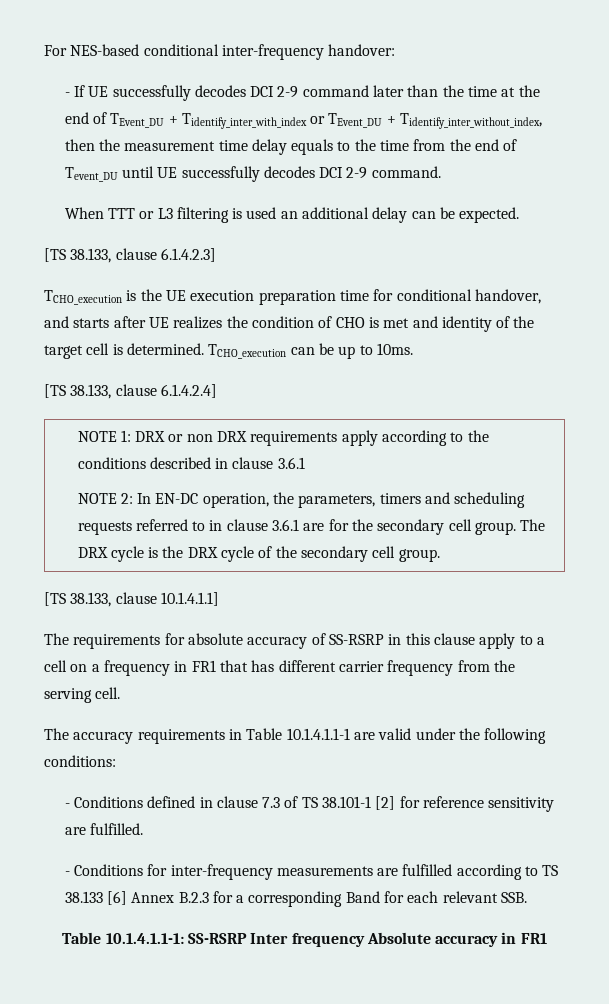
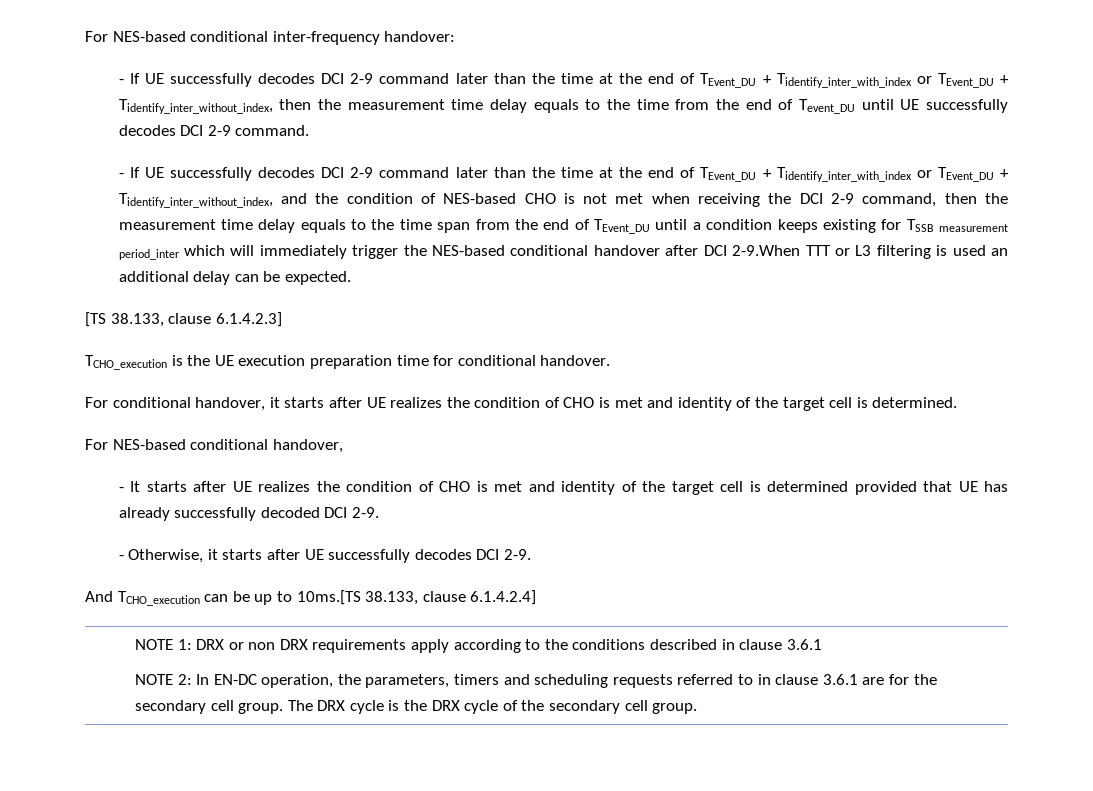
[64,207,104,219] When -> [118,167,1009,182] [118,193,1008,208] [118,219,1008,234] [118,245,801,260] - If UE successfully decodes DCI 2-9 command later than the time at the end of TEvent_DU + Tidentify_inter_with_index or TEvent_DU + Tidentify_inter_without_index, and the condition of NES-based CHO is not met when receiving the DCI 2-9 command, then the measurement time delay equals to the time span from the end of TEvent_DU until a condition keeps existing for TSSB measurement period_inter which will immediately trigger the NES-based conditional handover after DCI 2-9.When
[474,289,541,304] [44,316,69,328] handover, and -> [540,355,611,366] [85,397,280,411] handover. // For conditional handover, it
(204, 349) none -> [85,439,343,453] [118,481,1008,495] [118,507,379,521] [118,549,531,563] [85,591,113,602] // For NES-based conditional handover, // - It starts after UE realizes the condition of CHO is met and identity of the target cell is determined provided that UE has already successfully decoded DCI 2-9. // - Otherwise, it starts after UE successfully decodes DCI 2-9. // And
[376,343,413,355] [44,384,66,398] 10ms. // [TS -> [296,590,361,605] 10ms.[TS
[44,592,219,607] [44,633,545,649] [44,660,515,676] [44,687,121,703] [44,728,547,744] [44,755,116,767] [64,796,555,812] [64,823,143,835] [64,864,559,880] [64,891,528,907] [62,932,547,947] // [TS 38.133, clause 10.1.4.1.1] // The requirements for absolute accuracy of SS-RSRP in this clause apply to a cell on a frequency in FR1 that has different carrier frequency from the serving cell. // The accuracy requirements in Table 10.1.4.1.1-1 are valid under the following conditions: // - Conditions defined in clause 7.3 of TS 38.101-1 [2] for reference sensitivity are fulfilled. // - Conditions for inter-frequency measurements are fulfilled according to TS 38.133 [6] Annex B.2.3 for a corresponding Band for each relevant SSB. // Table 10.1.4.1.1-1: SS-RSRP Inter frequency Absolute accuracy in FR1 -> (698, 708) none

